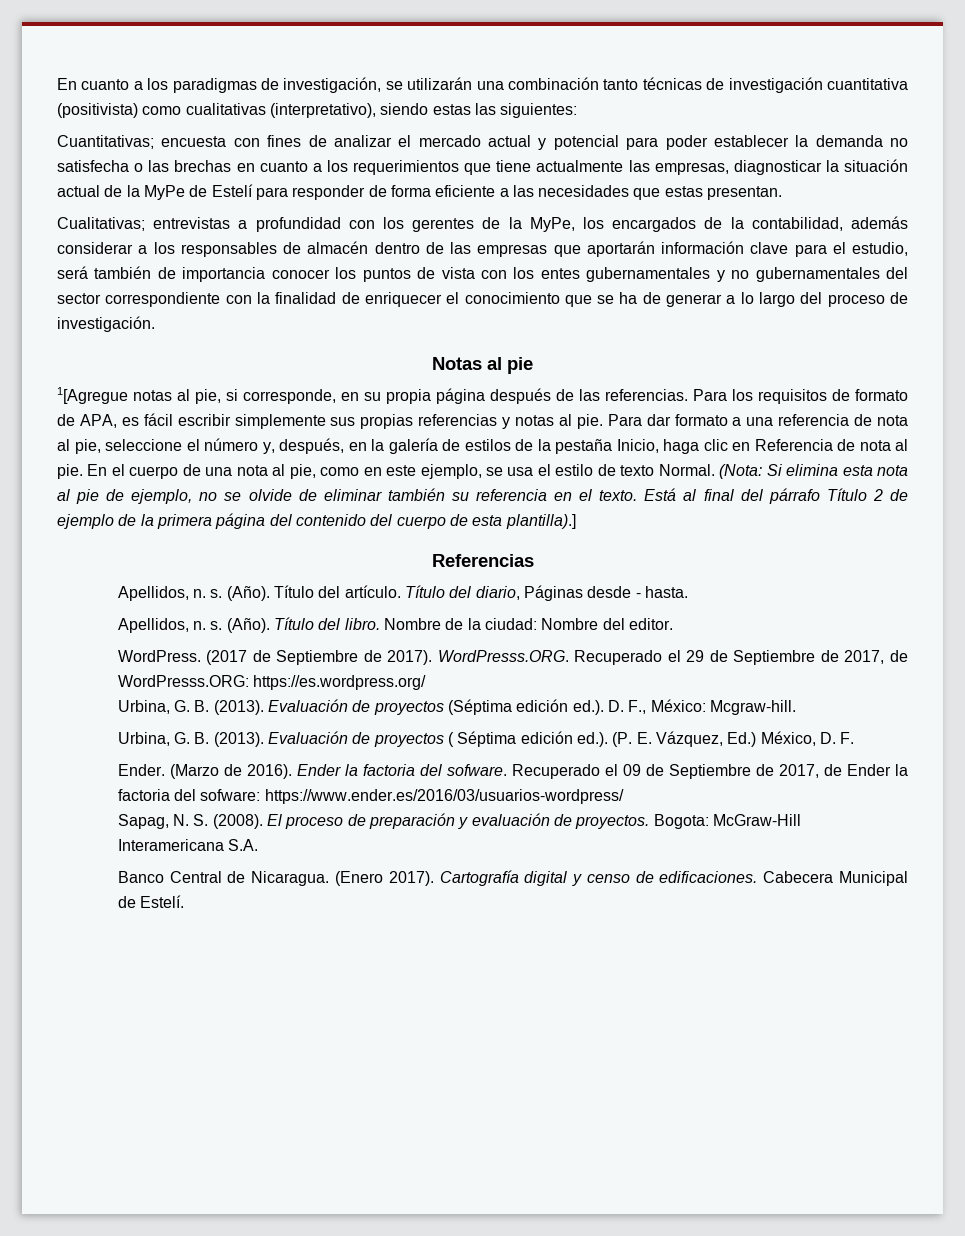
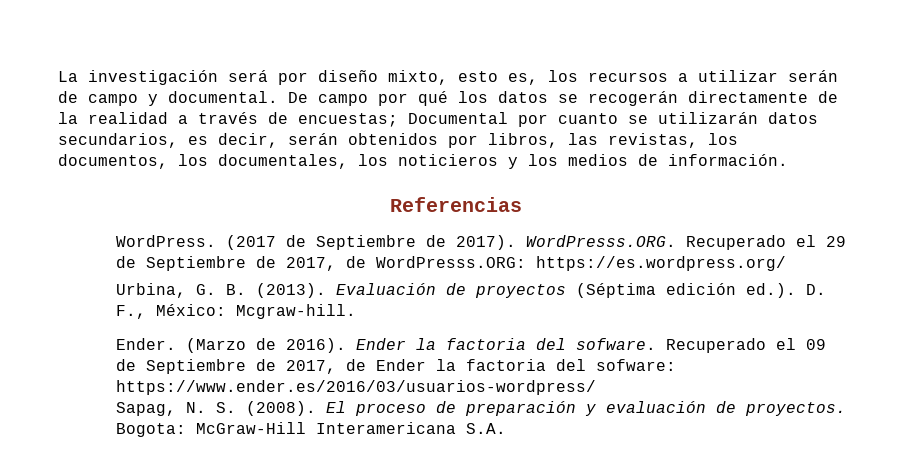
[57,77,908,93] [57,103,578,118] [57,135,908,150] [57,159,908,175] [57,184,783,200] [57,216,909,232] [57,241,908,257] [57,266,908,282] [57,292,908,307] [57,316,155,332] [432,357,533,374] [57,387,908,404] [57,413,908,429] [57,438,908,454] [57,464,909,479] [57,488,909,504] [57,513,576,529] [431,554,534,567] [117,585,689,601] [117,617,674,633] En cuanto a los paradigmas de investigación, se utilizarán una combinación tanto técnicas de investigación cuantitativa (positivista) como cualitativas (interpretativo), siendo estas las siguientes: // Cuantitativas; encuesta con fines de analizar el mercado actual y potencial para poder establecer la demanda no satisfecha o las brechas en cuanto a los requerimientos que tiene actualmente las empresas, diagnosticar la situación actual de la MyPe de Estelí para responder de forma eficiente a las necesidades que estas presentan. // Cualitativas; entrevistas a profundidad con los gerentes de la MyPe, los encargados de la contabilidad, además considerar a los responsables de almacén dentro de las empresas que aportarán información clave para el estudio, será también de importancia conocer los puntos de vista con los entes gubernamentales y no gubernamentales del sector correspondiente con la finalidad de enriquecer el conocimiento que se ha de generar a lo largo del proceso de investigación. // Notas al pie // 1[Agregue notas al pie, si corresponde, en su propia página después de las referencias. Para los requisitos de formato de APA, es fácil escribir simplemente sus propias referencias y notas al pie. Para dar formato a una referencia de nota al pie, seleccione el número y, después, en la galería de estilos de la pestaña Inicio, haga clic en Referencia de nota al pie. En el cuerpo de una nota al pie, como en este ejemplo, se usa el estilo de texto Normal. (Nota: Si elimina esta nota al pie de ejemplo, no se olvide de eliminar también su referencia en el texto. Está al final del párrafo Título 2 de ejemplo de la primera página del contenido del cuerpo de esta plantilla).] // Referencias // Apellidos, n. s. (Año). Título del artículo. Título del diario, Páginas desde - hasta. // Apellidos, n. s. (Año). Título del libro. Nombre de la ciudad: Nombre del editor. -> [58,70,838,85] [58,91,838,106] [58,112,818,127] [58,133,738,148] [58,154,788,169] [389,197,522,212] La investigación será por diseño mixto, esto es, los recursos a utilizar serán de campo y documental. De campo por qué los datos se recogerán directamente de la realidad a través de encuestas; Documental por cuanto se utilizarán datos secundarios, es decir, serán obtenidos por libros, las revistas, los documentos, los documentales, los noticieros y los medios de información. // Referencias
[117,731,855,747] // Urbina, G. B. (2013). Evaluación de proyectos ( Séptima edición ed.). (P. E. Vázquez, Ed.) México, D. F. -> (356, 311) none
[117,870,908,886] [117,895,185,908] // Banco Central de Nicaragua. (Enero 2017). Cartografía digital y censo de edificaciones. Cabecera Municipal de Estelí. -> (506, 428) none

